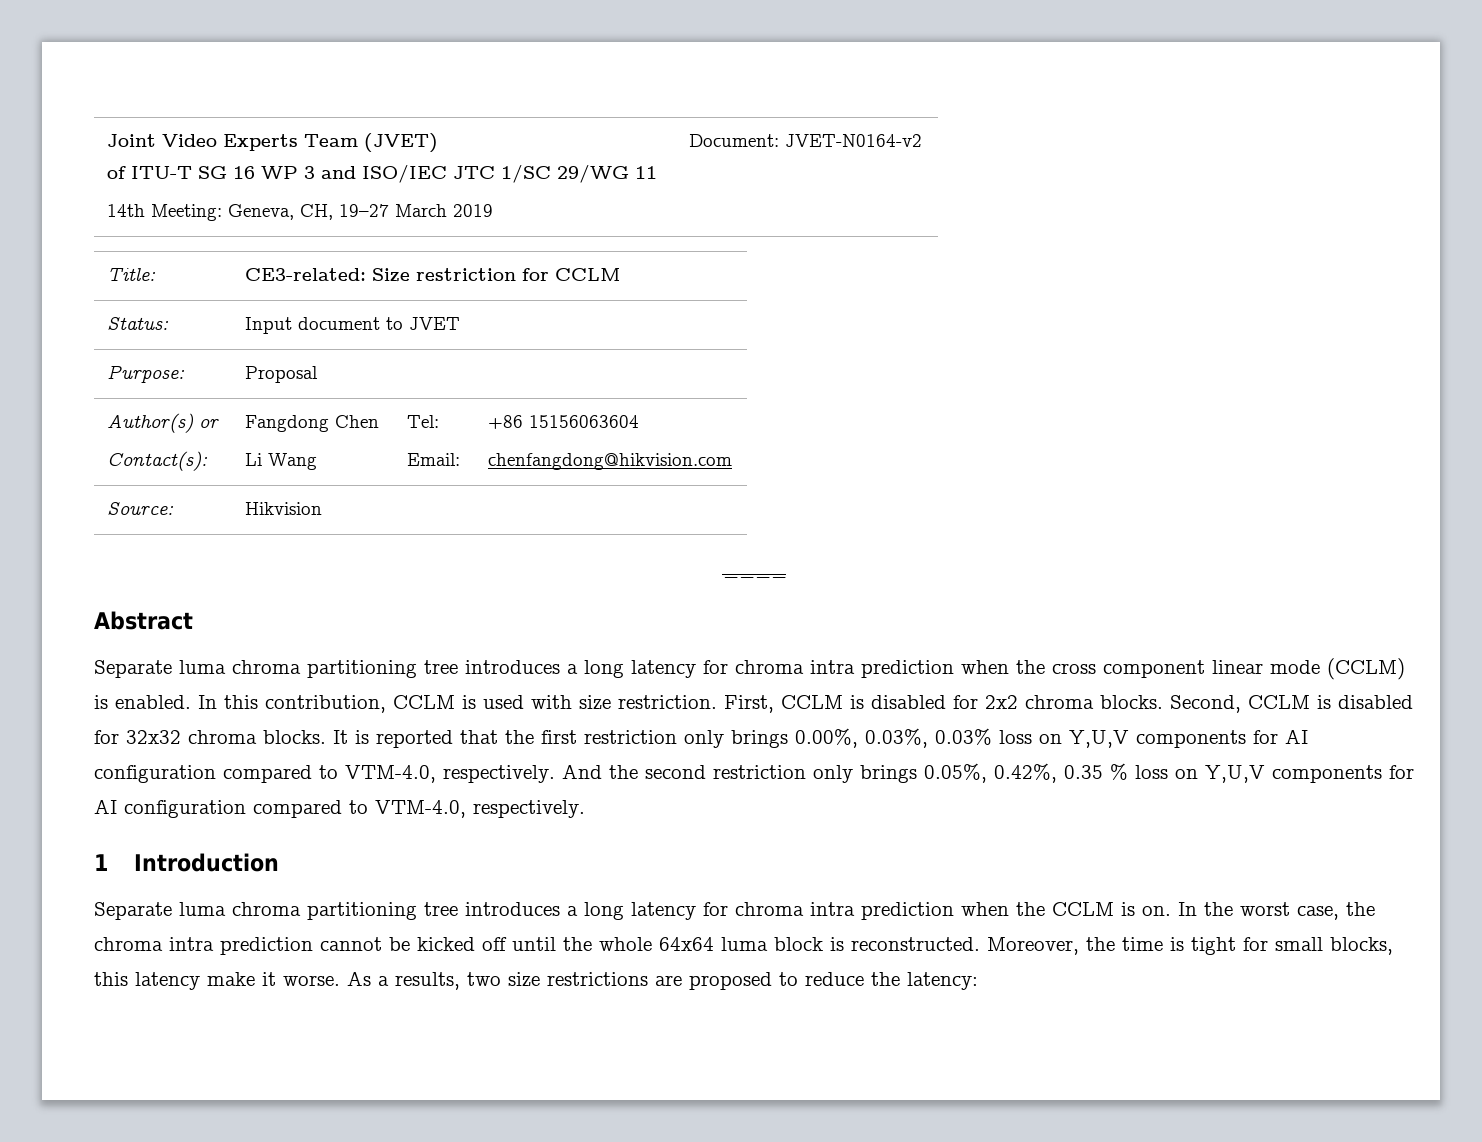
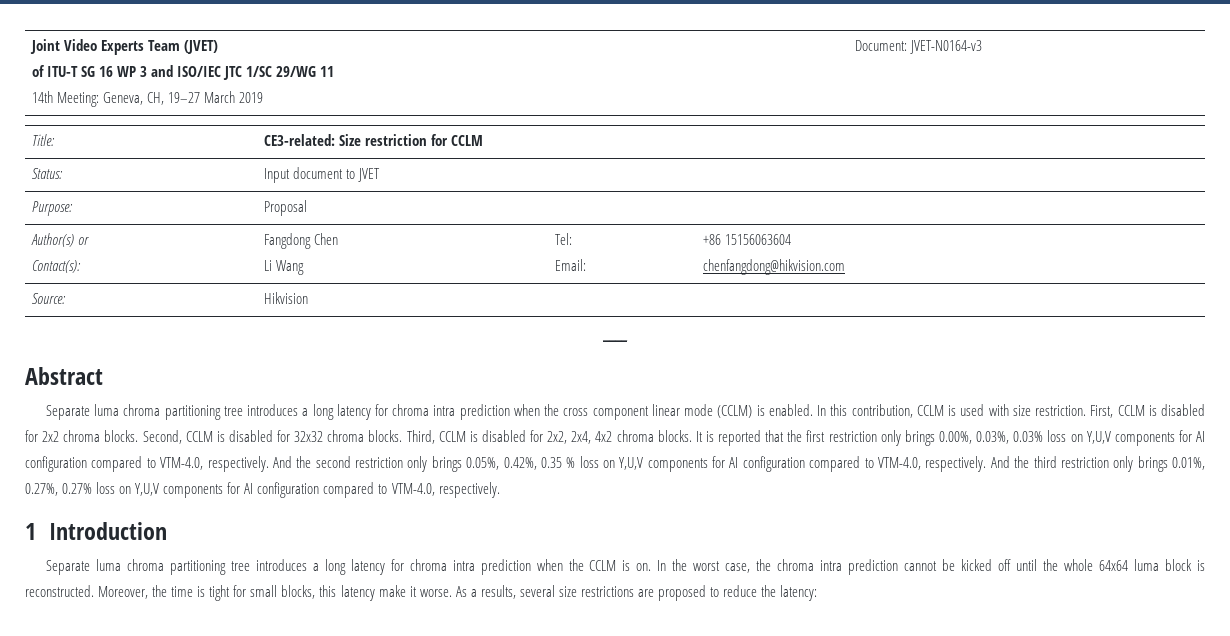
[785,134,923,147] JVET-N0164-v2 -> [909,40,982,54] JVET-N0164-v3
(326, 737) none -> [406,430,692,444] Third, CCLM is disabled for 2x2, 2x4, 4x2 chroma blocks.
(585, 809) none -> [990,456,1205,472] [25,482,500,498] And the third restriction only brings 0.01%, 0.27%, 0.27% loss on Y,U,V components for AI configuration compared to VTM-4.0, respectively.
[467,972,501,986] two -> [519,585,555,597] several

